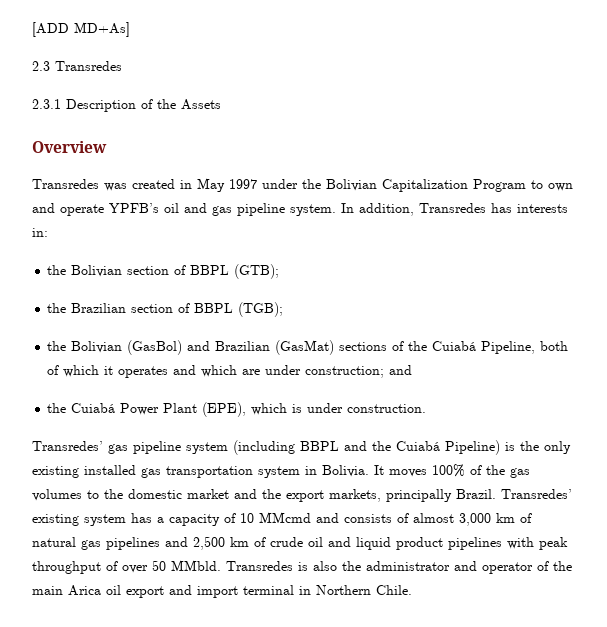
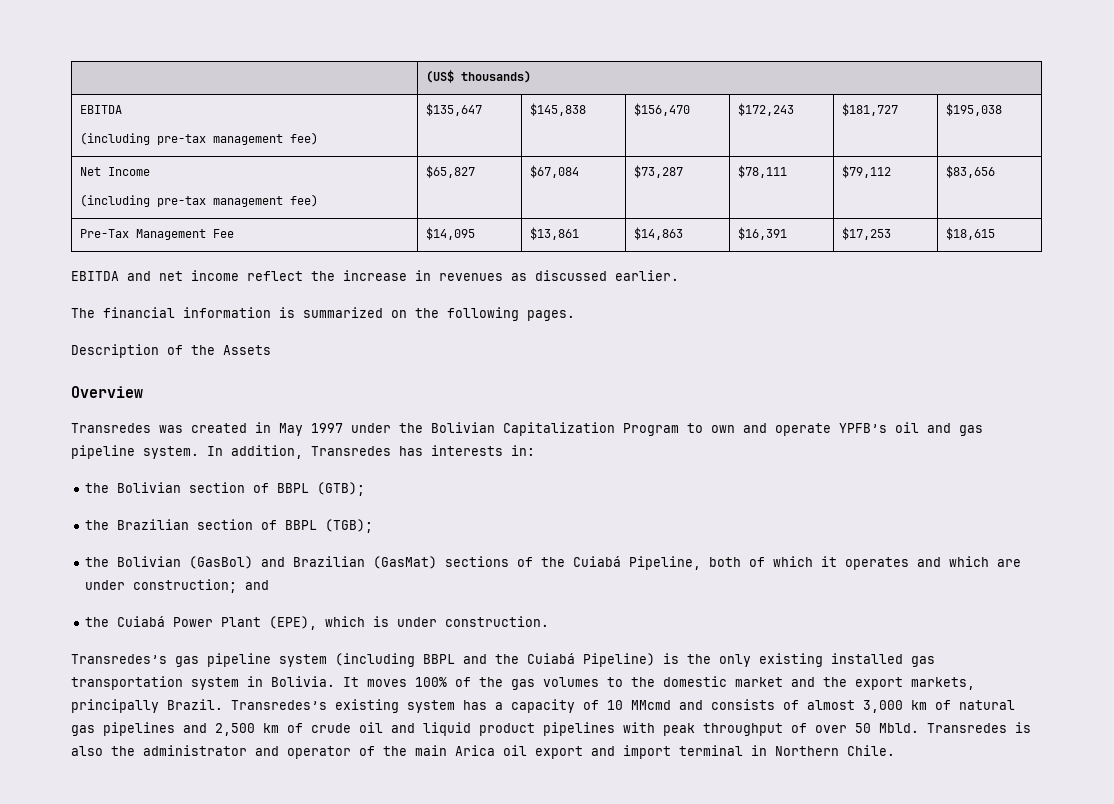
[32,22,130,37] [32,61,122,71] [32,99,61,109] [ADD MD+As] // 2.3 Transredes // 2.3.1 -> [425,70,531,83] [79,105,122,114] [79,132,318,145] [425,103,482,116] [529,103,586,116] [633,103,690,116] [737,103,794,116] [841,103,898,116] [945,103,1002,116] [79,167,150,176] [79,194,318,207] [425,165,475,178] [529,165,579,178] [633,165,683,178] [737,165,787,178] [841,165,891,178] [945,165,995,178] [79,229,234,240] [425,227,475,240] [529,227,579,240] [633,227,683,240] [737,227,787,240] [841,227,891,240] [945,227,995,240] [71,270,679,281] [71,307,575,321] | (US$ thousands) // EBITDA // (including pre-tax management fee) | $135,647 | $145,838 | $156,470 | $172,243 | $181,727 | $195,038 // Net Income // (including pre-tax management fee) | $65,827 | $67,084 | $73,287 | $78,111 | $79,112 | $83,656 // Pre-Tax Management Fee | $14,095 | $13,861 | $14,863 | $16,391 | $17,253 | $18,615 // EBITDA and net income reflect the increase in revenues as discussed earlier. // The financial information is summarized on the following pages. //
[32,441,103,451] Transredes’ -> [71,654,167,664] Transredes’s
[501,489,572,499] Transredes’ -> [231,700,327,710] Transredes’s
[171,560,221,571] MMbld. -> [879,723,919,733] Mbld.

